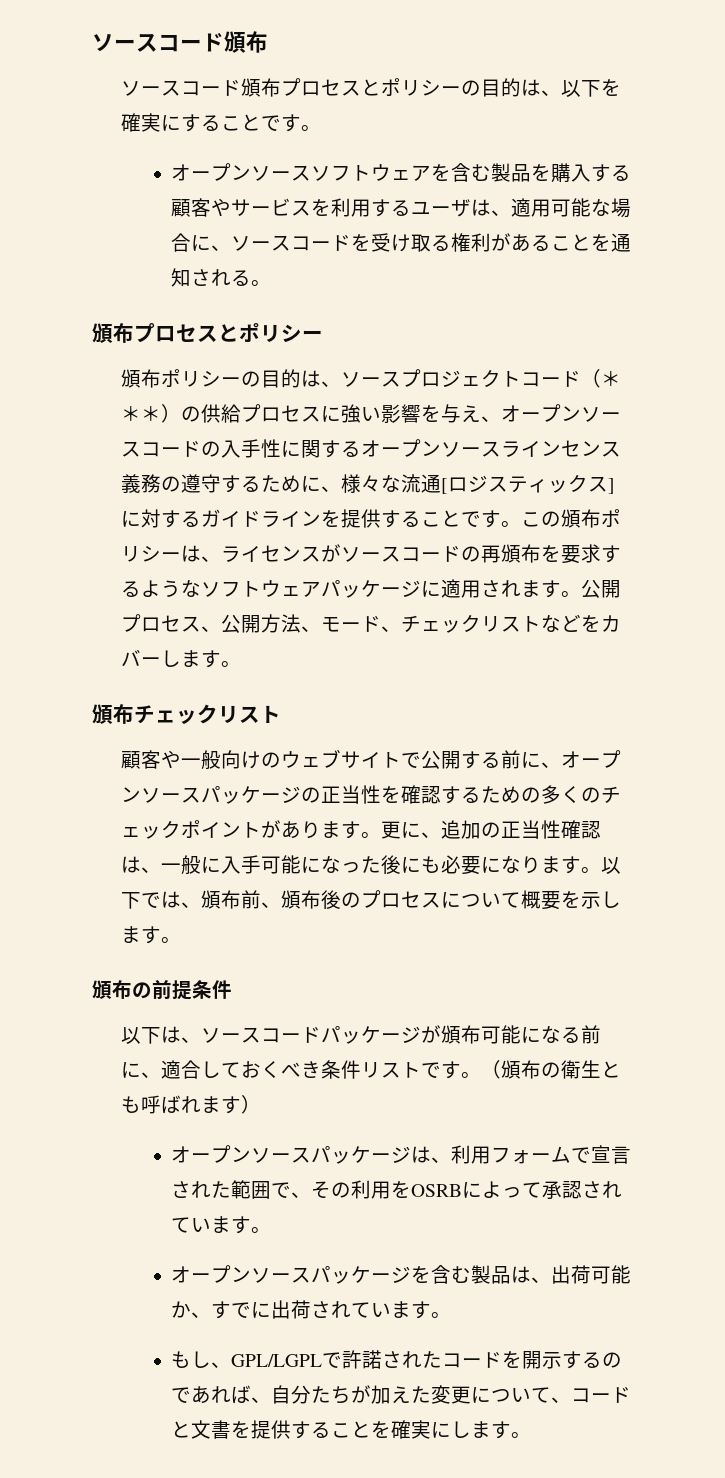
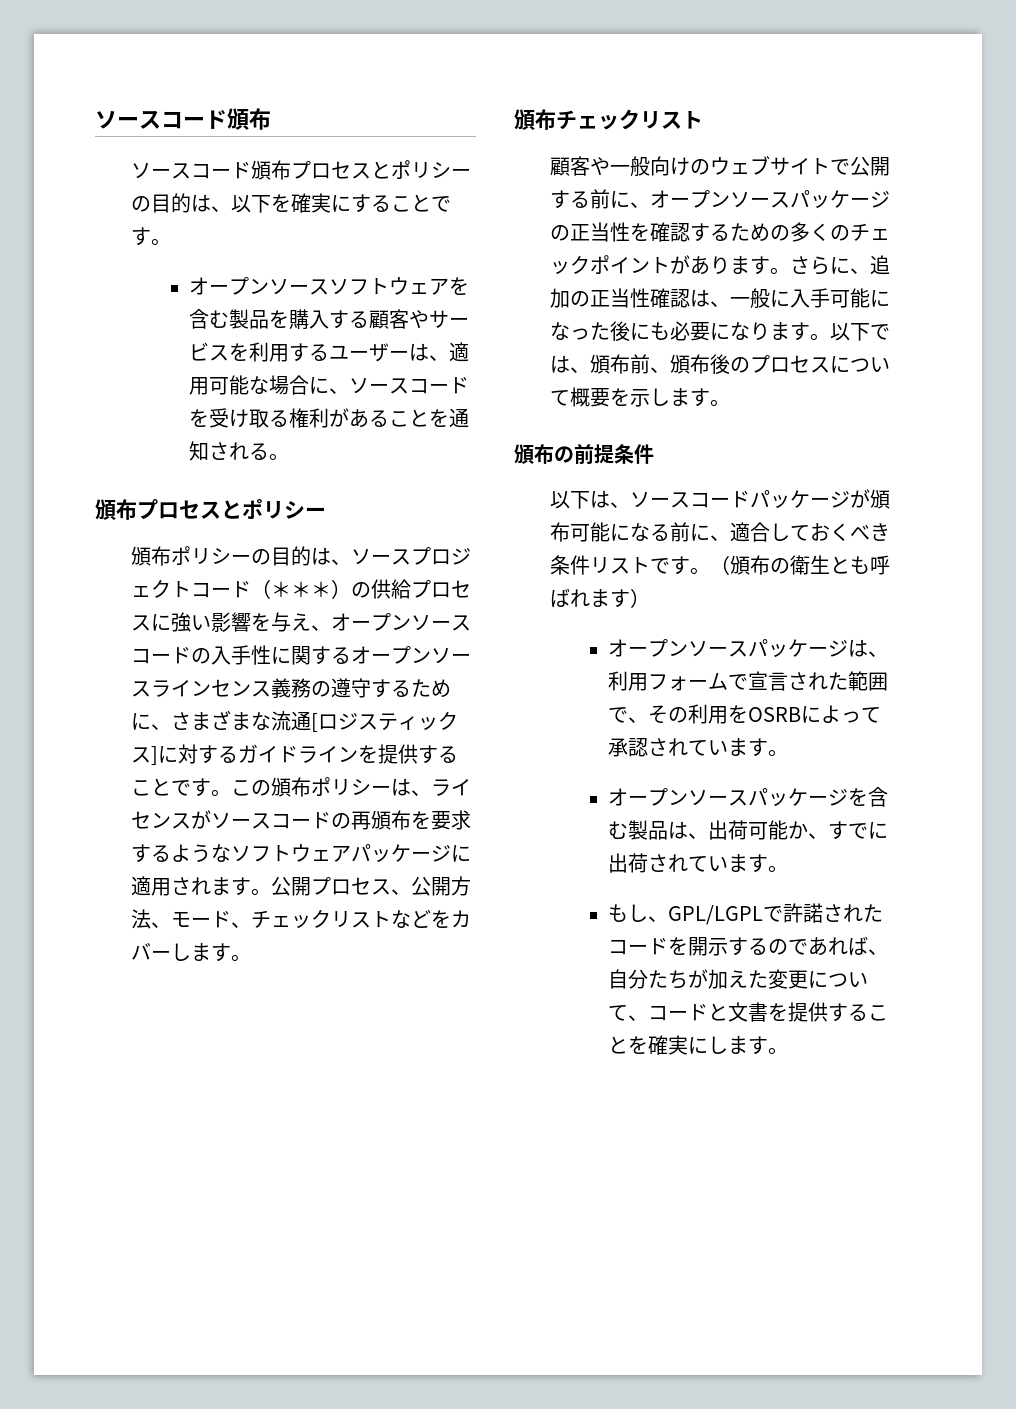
(472, 208) none -> [389,350,410,360] ー
[340,474,381,493] 様々 -> [171,710,252,731] さまざま
[380,821,401,839] 更 -> [790,256,831,275] さら

